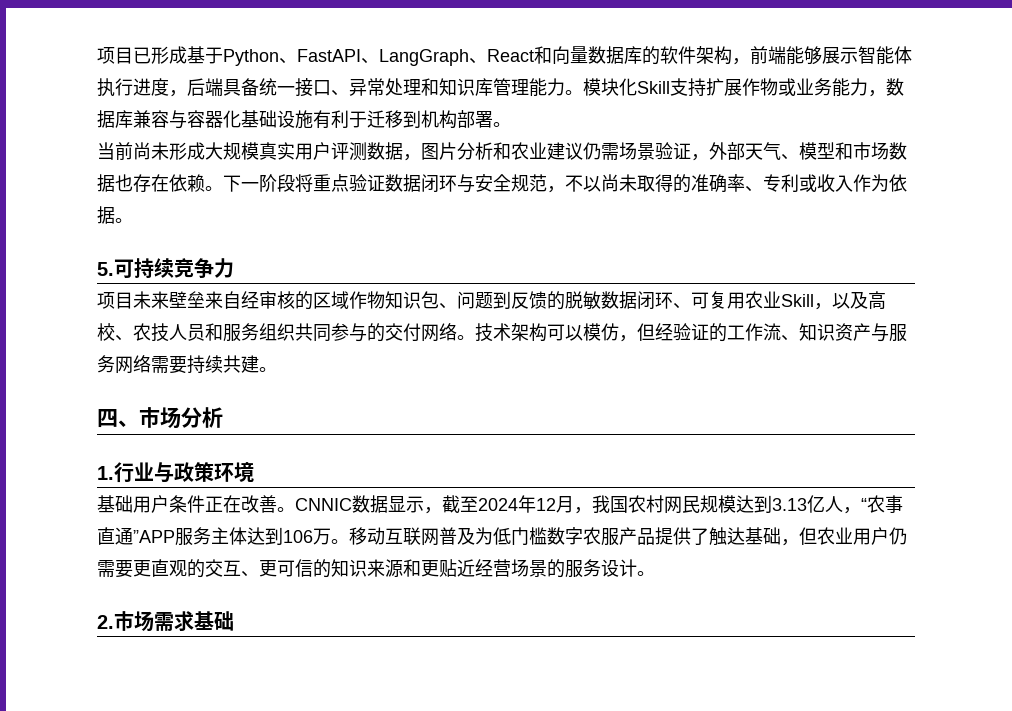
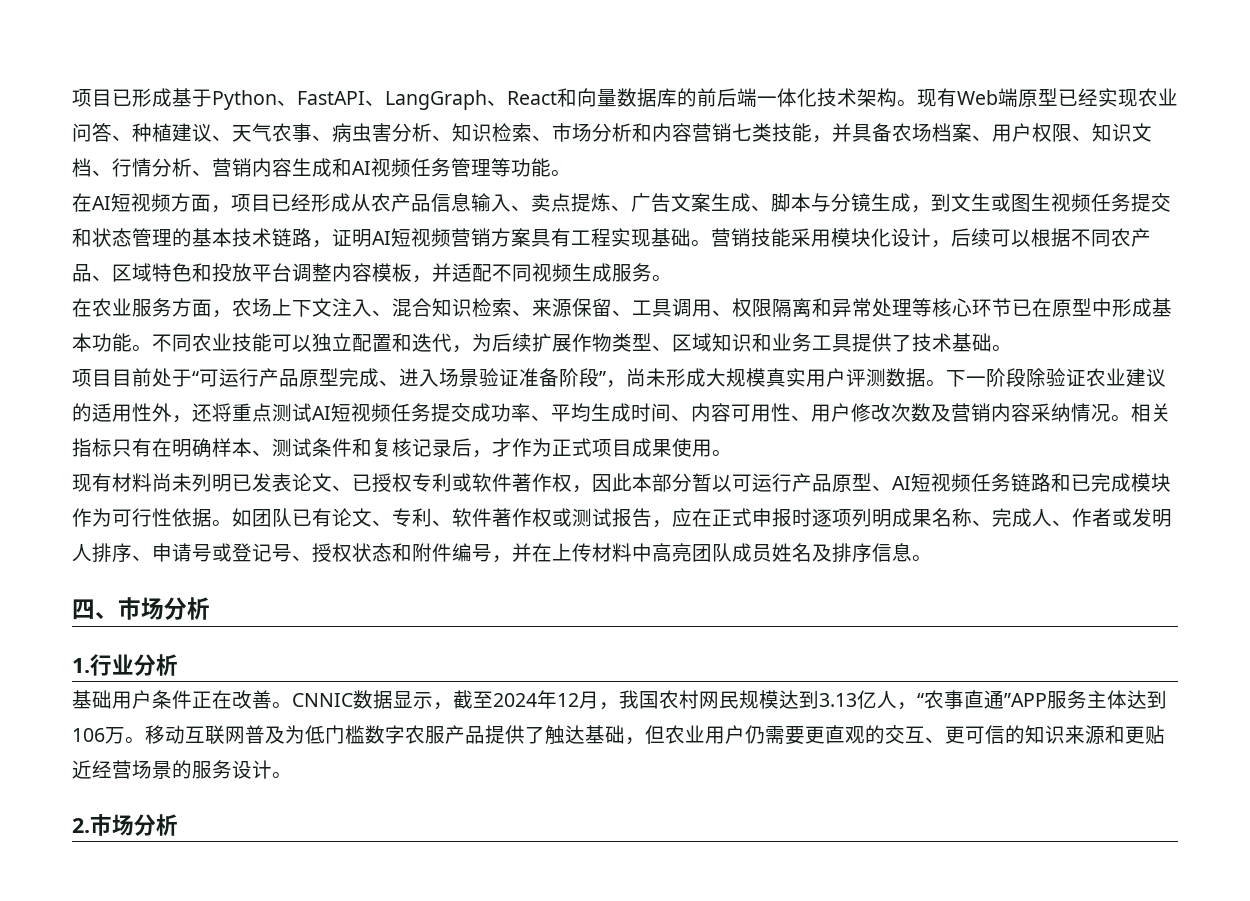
[660,46,912,65] [97,78,904,97] [97,110,511,129] [97,142,133,160] 软件架构，前端能够展示智能体执行进度，后端具备统一接口、异常处理和知识库管理能力。模块化Skill支持扩展作物或业务能力，数据库兼容与容器化基础设施有利于迁移到机构部署。 // 当前 -> [697,88,1178,107] [72,123,1152,143] [72,158,571,177] [72,193,1171,213] [72,228,1151,248] [72,263,672,283] [72,298,1172,318] [72,333,1012,353] [72,368,626,388] 前后端一体化技术架构。现有Web端原型已经实现农业问答、种植建议、天气农事、病虫害分析、知识检索、市场分析和内容营销七类技能，并具备农场档案、用户权限、知识文档、行情分析、营销内容生成和AI视频任务管理等功能。 // 在AI短视频方面，项目已经形成从农产品信息输入、卖点提炼、广告文案生成、脚本与分镜生成，到文生或图生视频任务提交和状态管理的基本技术链路，证明AI短视频营销方案具有工程实现基础。营销技能采用模块化设计，后续可以根据不同农产品、区域特色和投放平台调整内容模板，并适配不同视频生成服务。 // 在农业服务方面，农场上下文注入、混合知识检索、来源保留、工具调用、权限隔离和异常处理等核心环节已在原型中形成基本功能。不同农业技能可以独立配置和迭代，为后续扩展作物类型、区域知识和业务工具提供了技术基础。 // 项目目前处于“可运行产品原型完成、进入场景验证准备阶段”，
[403,142,907,161] [97,174,907,193] [97,206,133,224] [97,258,234,279] [97,291,886,310] [97,323,907,342] [97,355,259,374] ，图片分析和农业建议仍需场景验证，外部天气、模型和市场数据也存在依赖。下一阶段将重点验证数据闭环与安全规范，不以尚未取得的准确率、专利或收入作为依据。 // 5.可持续竞争力 // 项目未来壁垒来自经审核的区域作物知识包、问题到反馈的脱敏数据闭环、可复用农业Skill，以及高校、农技人员和服务组织共同参与的交付网络。技术架构可以模仿，但经验证的工作流、知识资产与服务网络需要持续共建 -> [926,368,1166,387] [72,403,1171,423] [72,438,732,458] [72,473,1171,493] [72,508,1172,528] [72,543,912,563] 。下一阶段除验证农业建议的适用性外，还将重点测试AI短视频任务提交成功率、平均生成时间、内容可用性、用户修改次数及营销内容采纳情况。相关指标只有在明确样本、测试条件和复核记录后，才作为正式项目成果使用。 // 现有材料尚未列明已发表论文、已授权专利或软件著作权，因此本部分暂以可运行产品原型、AI短视频任务链路和已完成模块作为可行性依据。如团队已有论文、专利、软件著作权或测试报告，应在正式申报时逐项列明成果名称、完成人、作者或发明人排序、申请号或登记号、授权状态和附件编号，并在上传材料中高亮团队成员姓名及排序信息
[154,462,254,483] 与政策环境 -> [134,654,178,676] 分析
[154,611,234,632] 需求基础 -> [134,814,178,836] 分析

